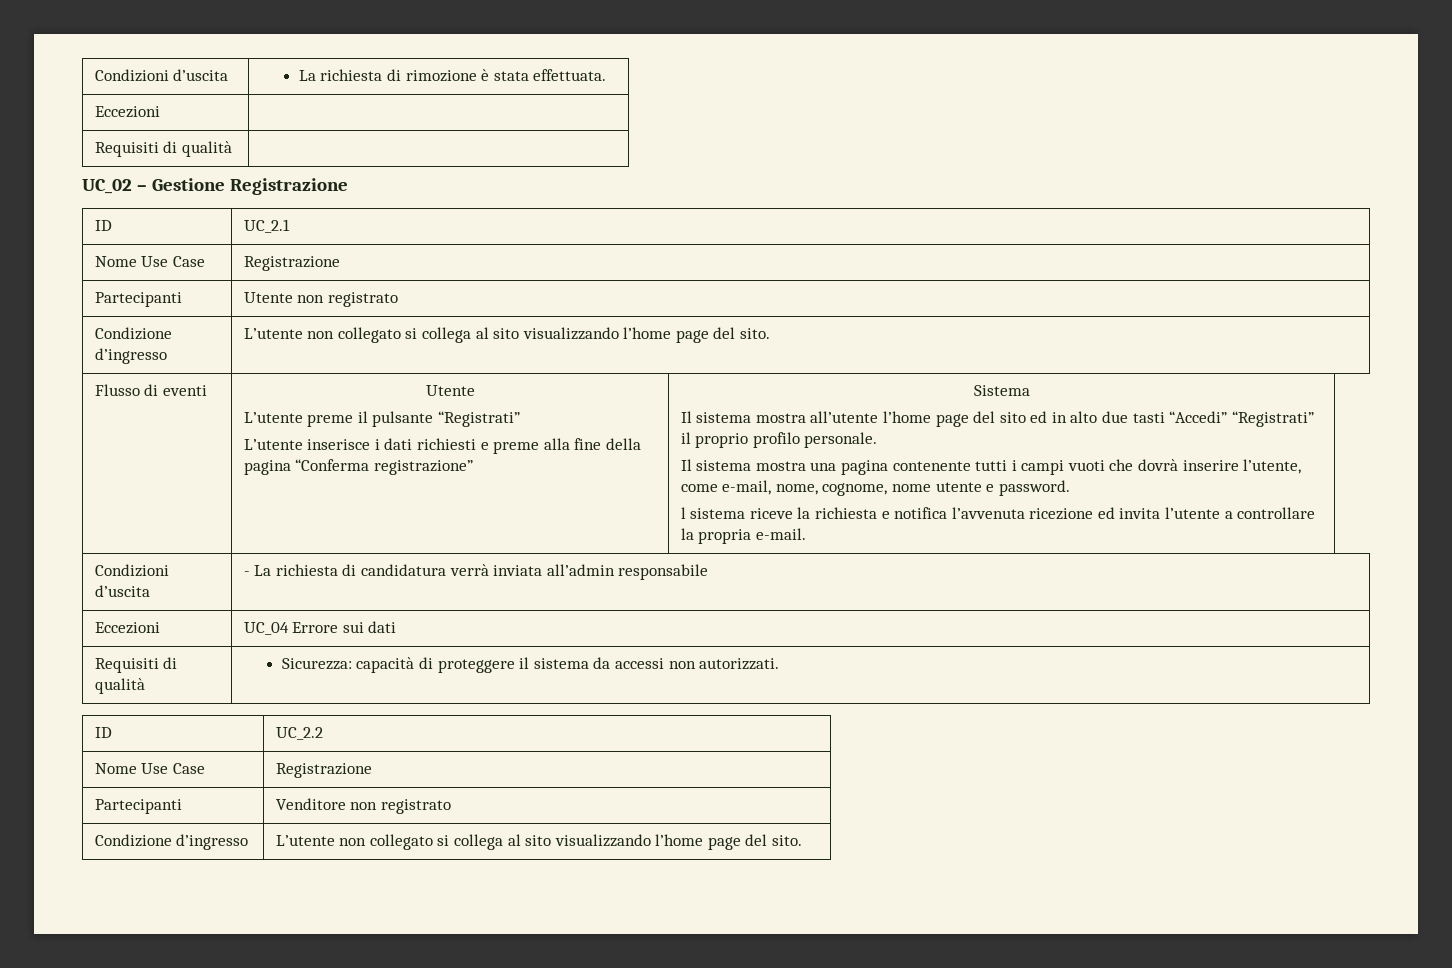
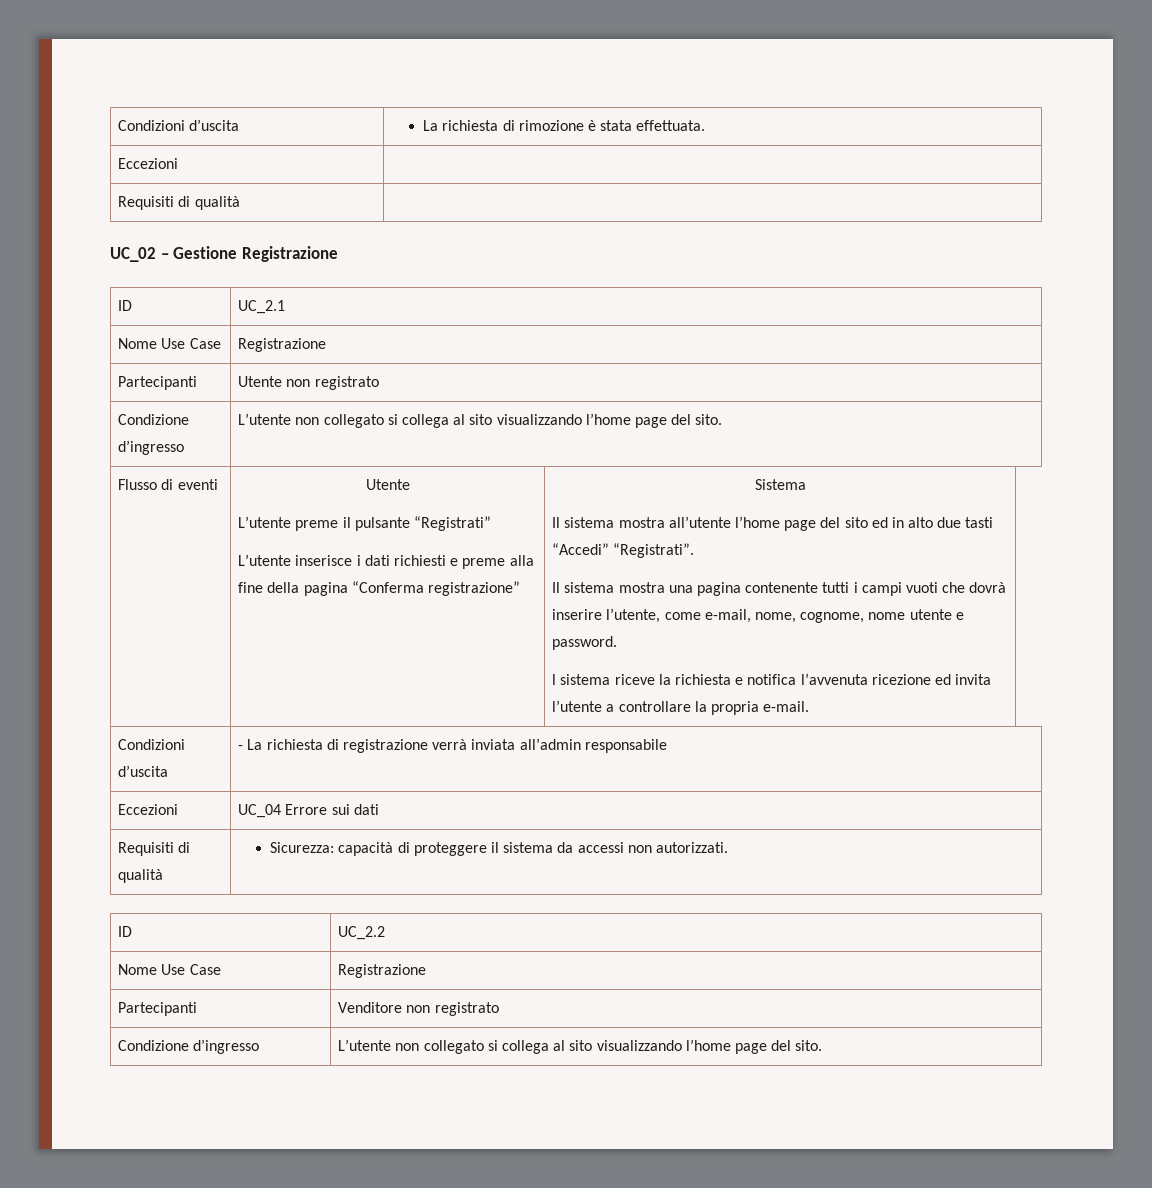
[1231,411,1314,427] [680,432,878,448] “Registrati” il proprio profilo personale. -> [613,543,695,558] “Registrati”.
[360,564,446,576] candidatura -> [342,739,428,753] registrazione

